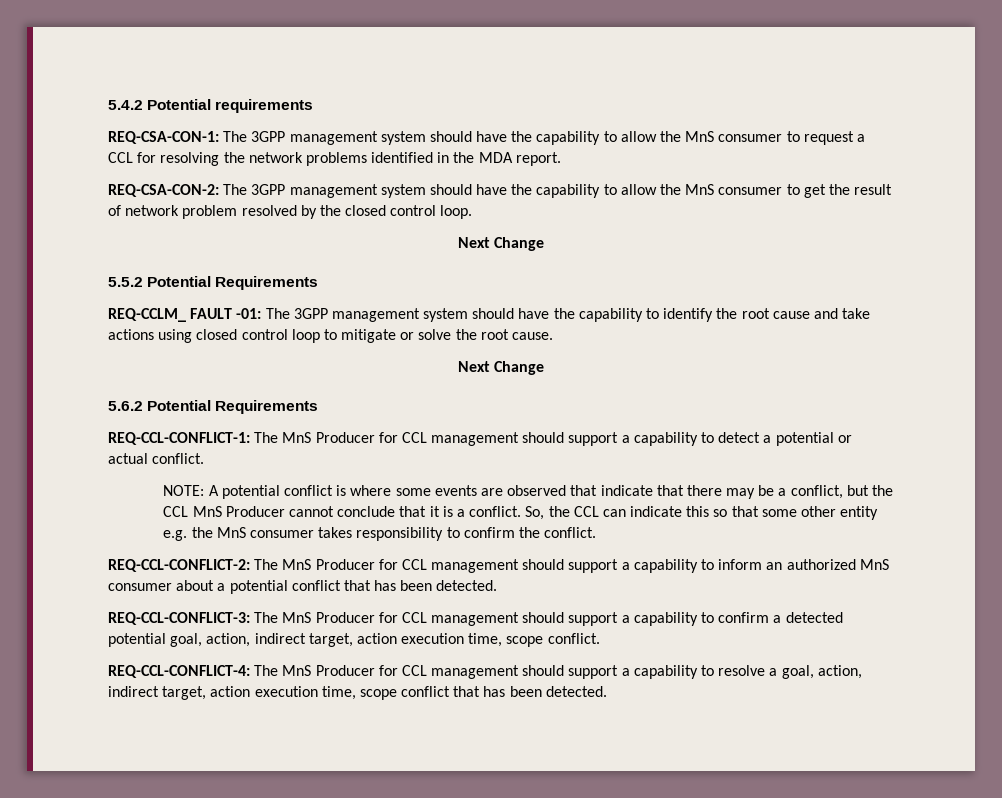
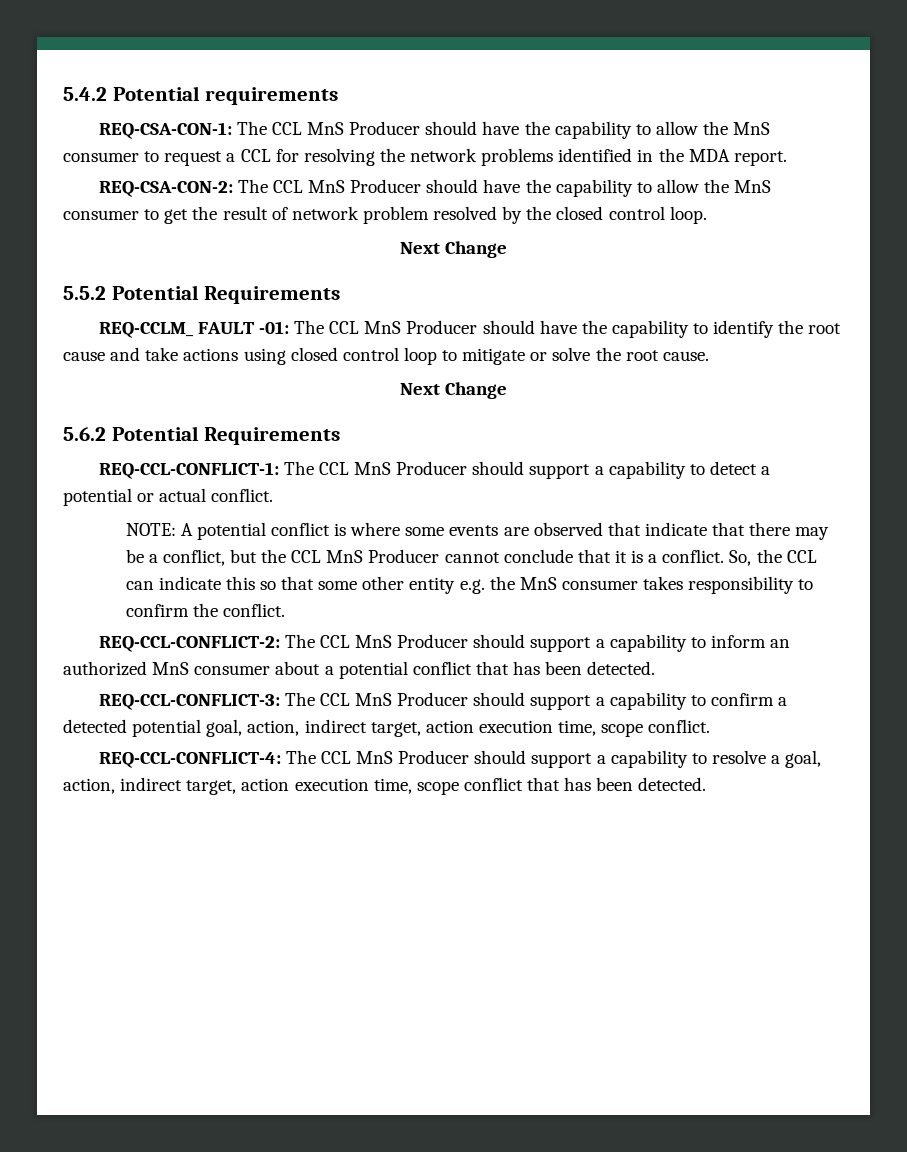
[251,131,426,145] 3GPP management system -> [271,121,421,135] CCL MnS Producer
[251,184,426,198] 3GPP management system -> [272,179,422,193] CCL MnS Producer
[293,308,469,322] 3GPP management system -> [329,320,478,334] CCL MnS Producer
[282,432,520,446] MnS Producer for CCL management -> [318,461,468,475] CCL MnS Producer
[282,559,520,573] MnS Producer for CCL management -> [319,634,469,648] CCL MnS Producer
[282,612,520,626] MnS Producer for CCL management -> [319,692,469,706] CCL MnS Producer
[282,665,520,679] MnS Producer for CCL management -> [320,750,470,764] CCL MnS Producer

